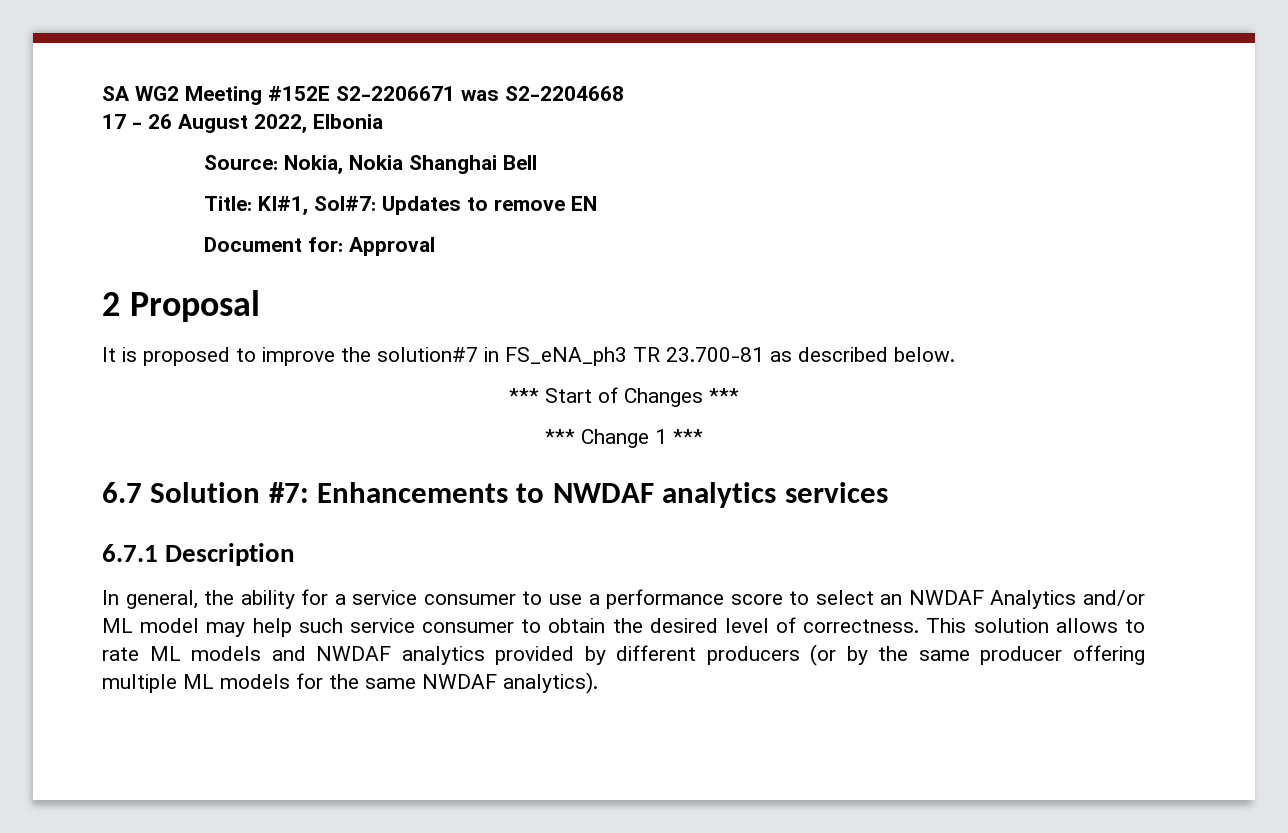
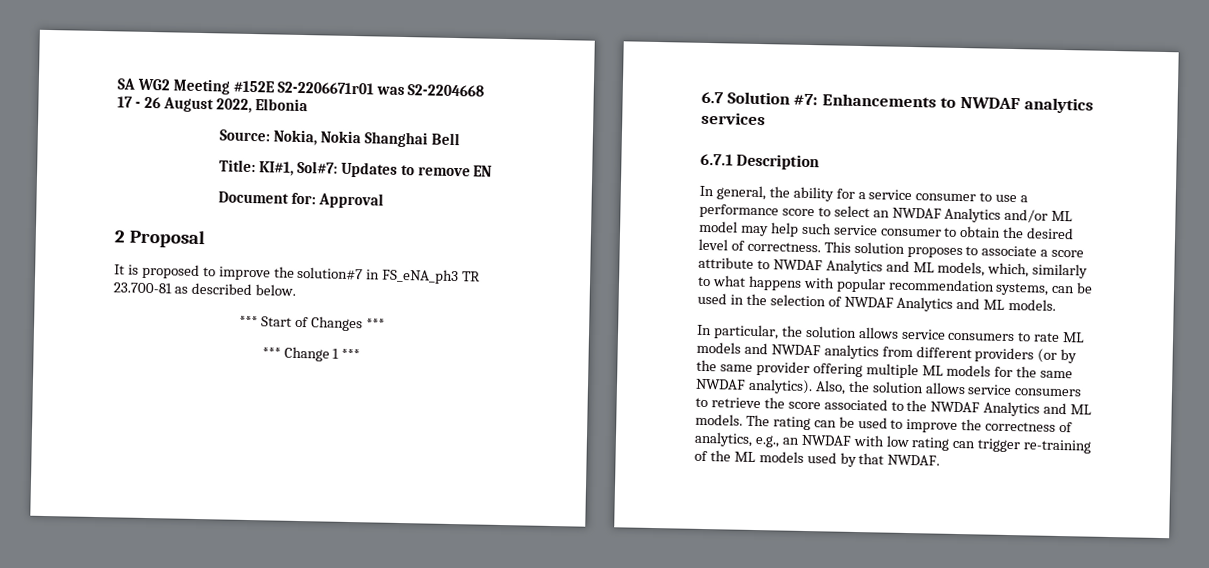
[336,86,455,101] S2-2206671 -> [276,81,374,95] S2-2206671r01
[1055,618,1118,633] allows -> [906,245,1085,259] [698,256,1089,279] [697,275,1094,296] [697,292,1057,312] [697,324,1016,342] proposes to associate a score attribute to NWDAF Analytics and ML models, which, similarly to what happens with popular recommendation systems, can be used in the selection of NWDAF Analytics and ML models. // In particular, the solution allows service consumers
[495,645,800,665] provided by different producers -> [881,346,1035,363] from different providers
[980,646,1063,665] producer -> [755,360,810,377] provider
(598, 683) none -> [814,380,1083,397] [695,397,1093,417] [695,413,1074,434] [694,431,1093,454] [694,450,941,468] Also, the solution allows service consumers to retrieve the score associated to the NWDAF Analytics and ML models. The rating can be used to improve the correctness of analytics, e.g., an NWDAF with low rating can trigger re-training of the ML models used by that NWDAF.

